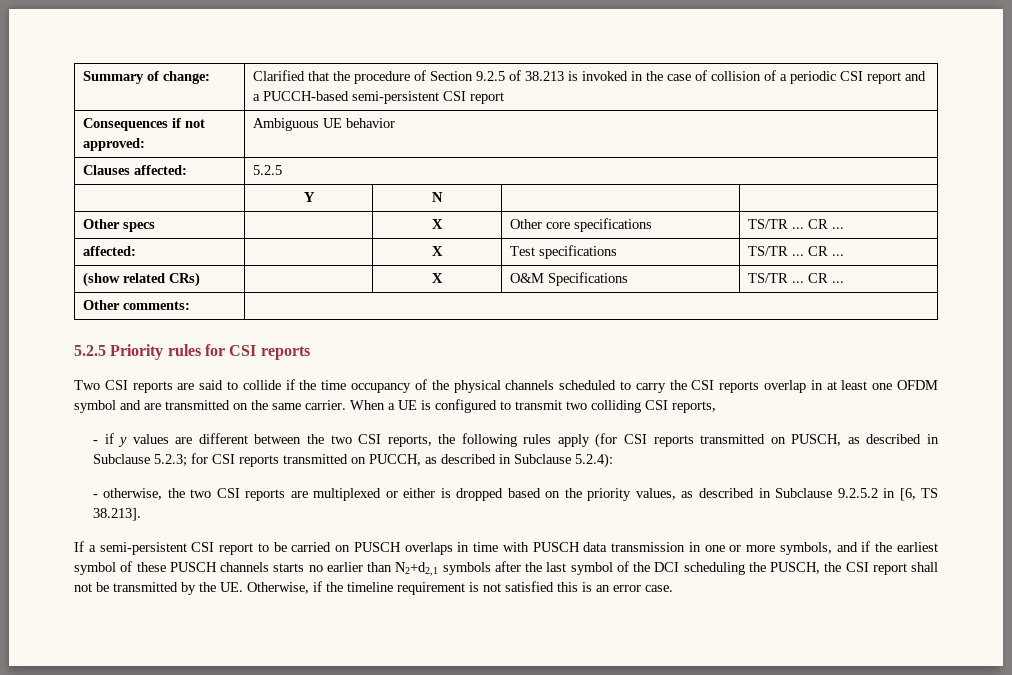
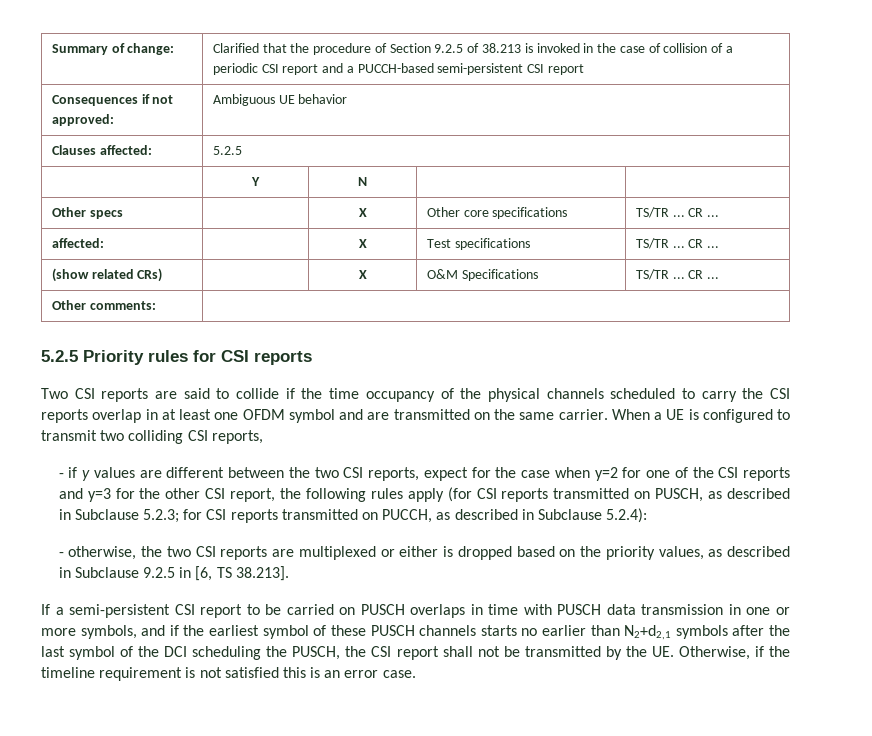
(432, 441) none -> [423,467,790,481] [58,488,276,502] expect for the case when y=2 for one of the CSI reports and y=3 for the other CSI report,
[837,488,878,498] 9.2.5.2 -> [143,567,176,578] 9.2.5

